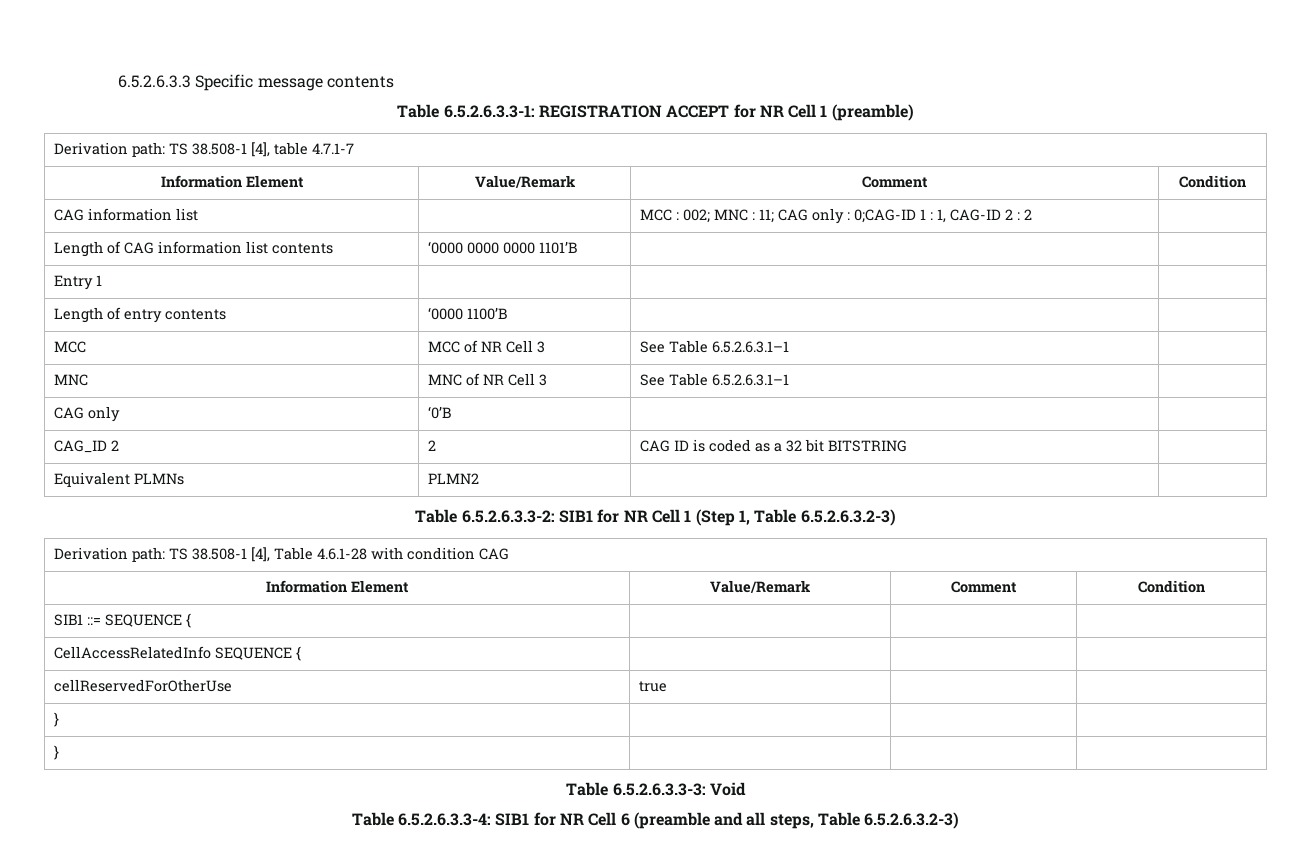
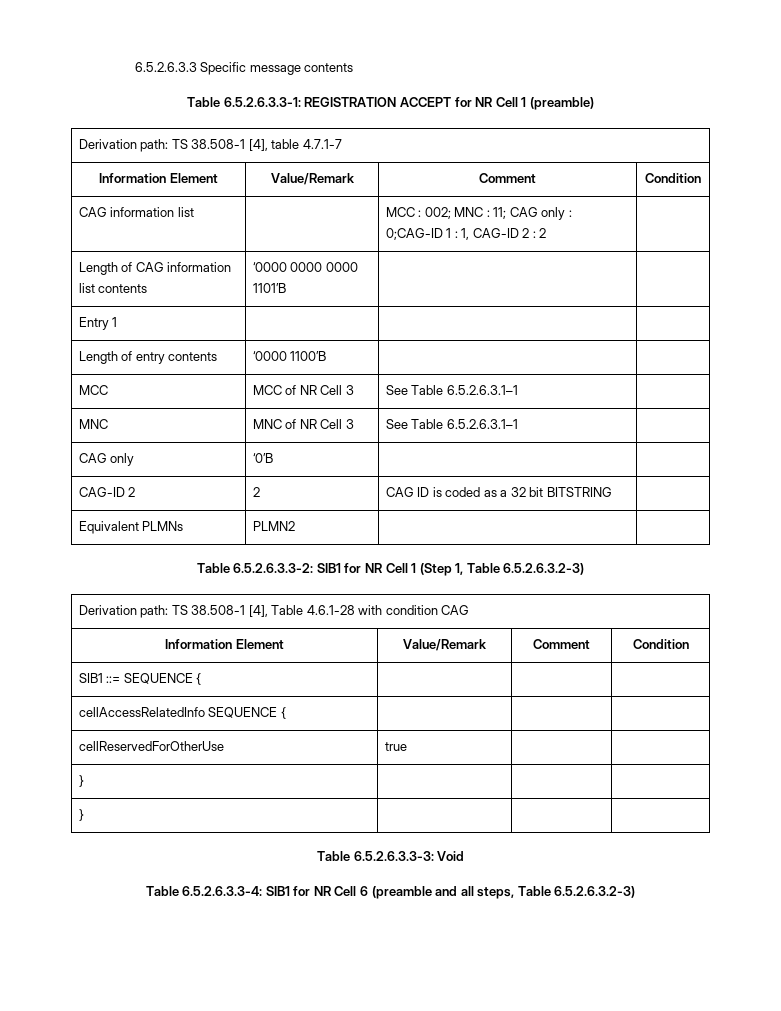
[53,440,107,453] CAG_ID -> [78,487,125,497] CAG-ID
[53,646,211,659] CellAccessRelatedInfo -> [78,707,205,717] cellAccessRelatedInfo

